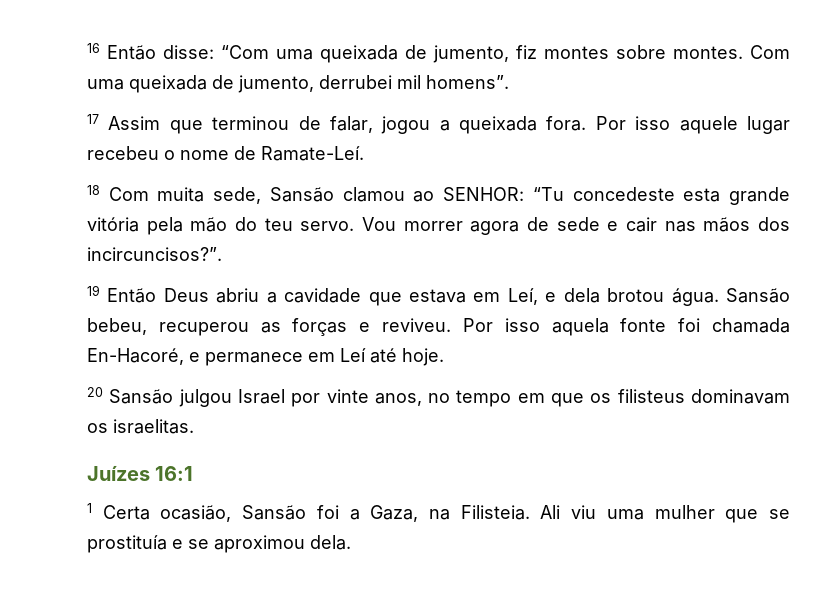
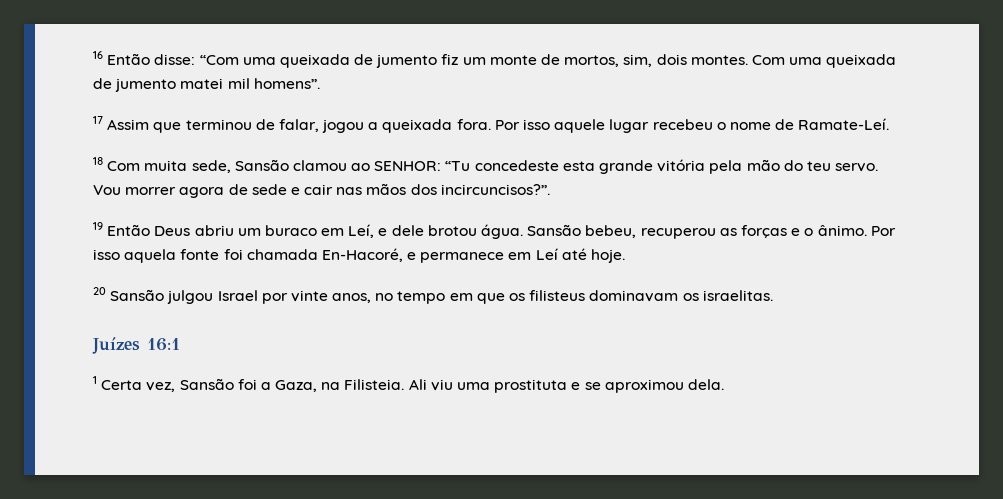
[433,45,666,63] jumento, fiz montes sobre -> [376,54,687,68] jumento fiz um monte de mortos, sim, dois
[238,75,392,93] jumento, derrubei -> [115,78,224,92] jumento matei
[266,288,466,306] a cavidade que estava -> [237,225,317,236] um buraco
[563,288,600,303] dela -> [391,225,424,236] dele
[382,318,452,332] reviveu. -> [804,225,867,236] o ânimo.
[160,505,232,522] ocasião, -> [146,382,176,392] vez,
[654,505,790,523] [87,535,167,553] mulher que se prostituía -> [494,379,568,393] prostituta

